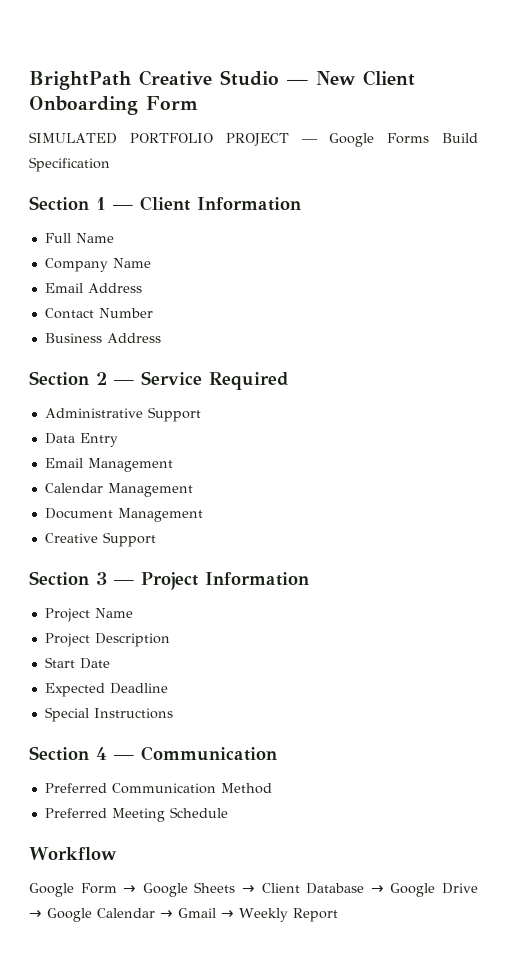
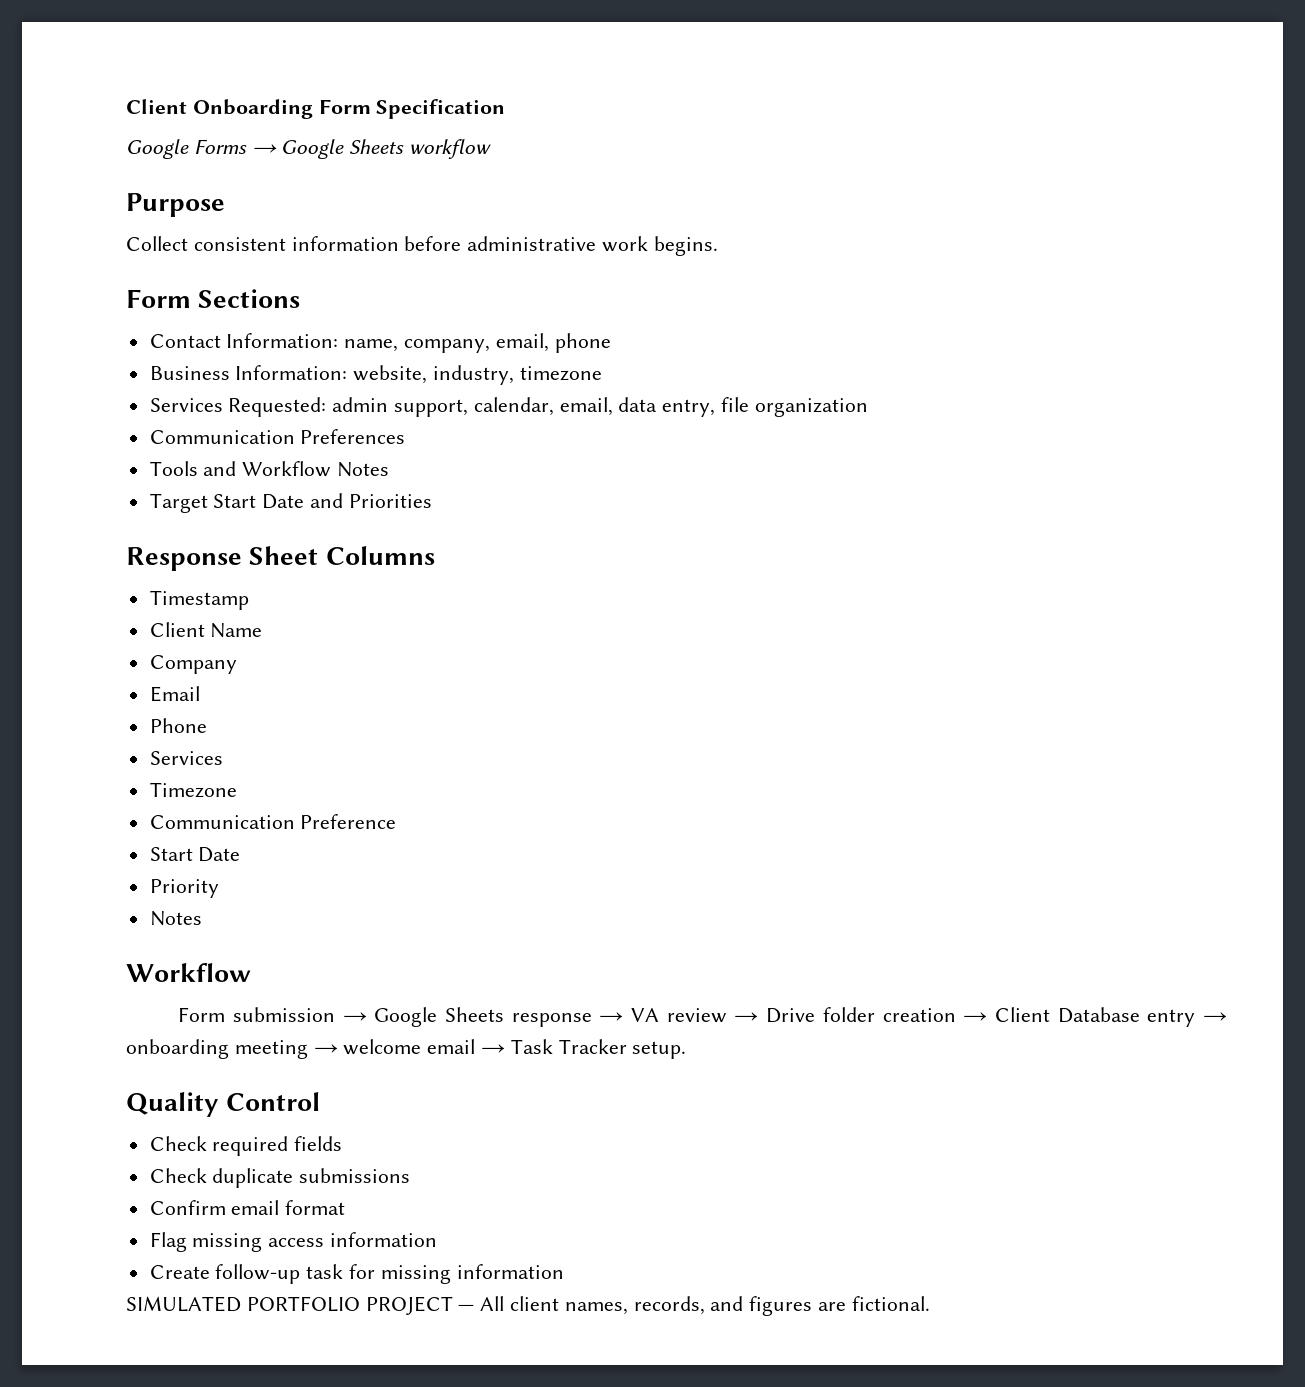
[29,70,415,90] [29,96,198,115] [29,132,478,147] [29,157,110,172] [29,196,301,211] [44,233,114,243] [44,258,151,272] [44,283,142,293] [44,308,153,319] [44,333,161,343] [29,371,289,390] [44,407,201,422] [44,433,118,447] [44,458,173,472] [44,483,193,497] [44,508,203,522] [44,532,156,547] [29,571,309,590] [44,608,133,622] [44,633,170,647] [44,657,110,669] [44,683,168,697] [44,707,173,722] [29,746,277,761] [44,783,272,794] [44,807,228,822] [29,847,117,860] [29,882,479,897] [29,908,338,922] BrightPath Creative Studio — New Client Onboarding Form // SIMULATED PORTFOLIO PROJECT — Google Forms Build Specification // Section 1 — Client Information // Full Name // Company Name // Email Address // Contact Number // Business Address // Section 2 — Service Required // Administrative Support // Data Entry // Email Management // Calendar Management // Document Management // Creative Support // Section 3 — Project Information // Project Name // Project Description // Start Date // Expected Deadline // Special Instructions // Section 4 — Communication // Preferred Communication Method // Preferred Meeting Schedule // Workflow // Google Form → Google Sheets → Client Database → Google Drive → Google Calendar → Gmail → Weekly Report -> [126,99,506,119] [126,139,492,159] [126,193,225,217] [126,236,718,256] [126,289,301,308] [149,333,611,353] [149,365,602,385] [149,397,868,417] [149,429,406,444] [149,461,390,477] [149,493,432,513] [126,546,435,571] [149,590,249,610] [149,622,263,638] [149,655,237,674] [149,686,200,702] [149,718,207,733] [149,751,223,765] [149,782,237,798] [149,814,397,829] [149,847,241,862] [149,879,219,898] [149,911,202,926] [126,963,251,982] [178,1007,1228,1027] [126,1039,687,1059] [126,1092,321,1117] [149,1136,343,1156] [149,1168,411,1188] [149,1200,346,1215] [149,1232,438,1252] [149,1264,564,1284] [126,1296,930,1316] Client Onboarding Form Specification // Google Forms → Google Sheets workflow // Purpose // Collect consistent information before administrative work begins. // Form Sections // Contact Information: name, company, email, phone // Business Information: website, industry, timezone // Services Requested: admin support, calendar, email, data entry, file organization // Communication Preferences // Tools and Workflow Notes // Target Start Date and Priorities // Response Sheet Columns // Timestamp // Client Name // Company // Email // Phone // Services // Timezone // Communication Preference // Start Date // Priority // Notes // Workflow // Form submission → Google Sheets response → VA review → Drive folder creation → Client Database entry → onboarding meeting → welcome email → Task Tracker setup. // Quality Control // Check required fields // Check duplicate submissions // Confirm email format // Flag missing access information // Create follow-up task for missing information // SIMULATED PORTFOLIO PROJECT — All client names, records, and figures are fictional.

